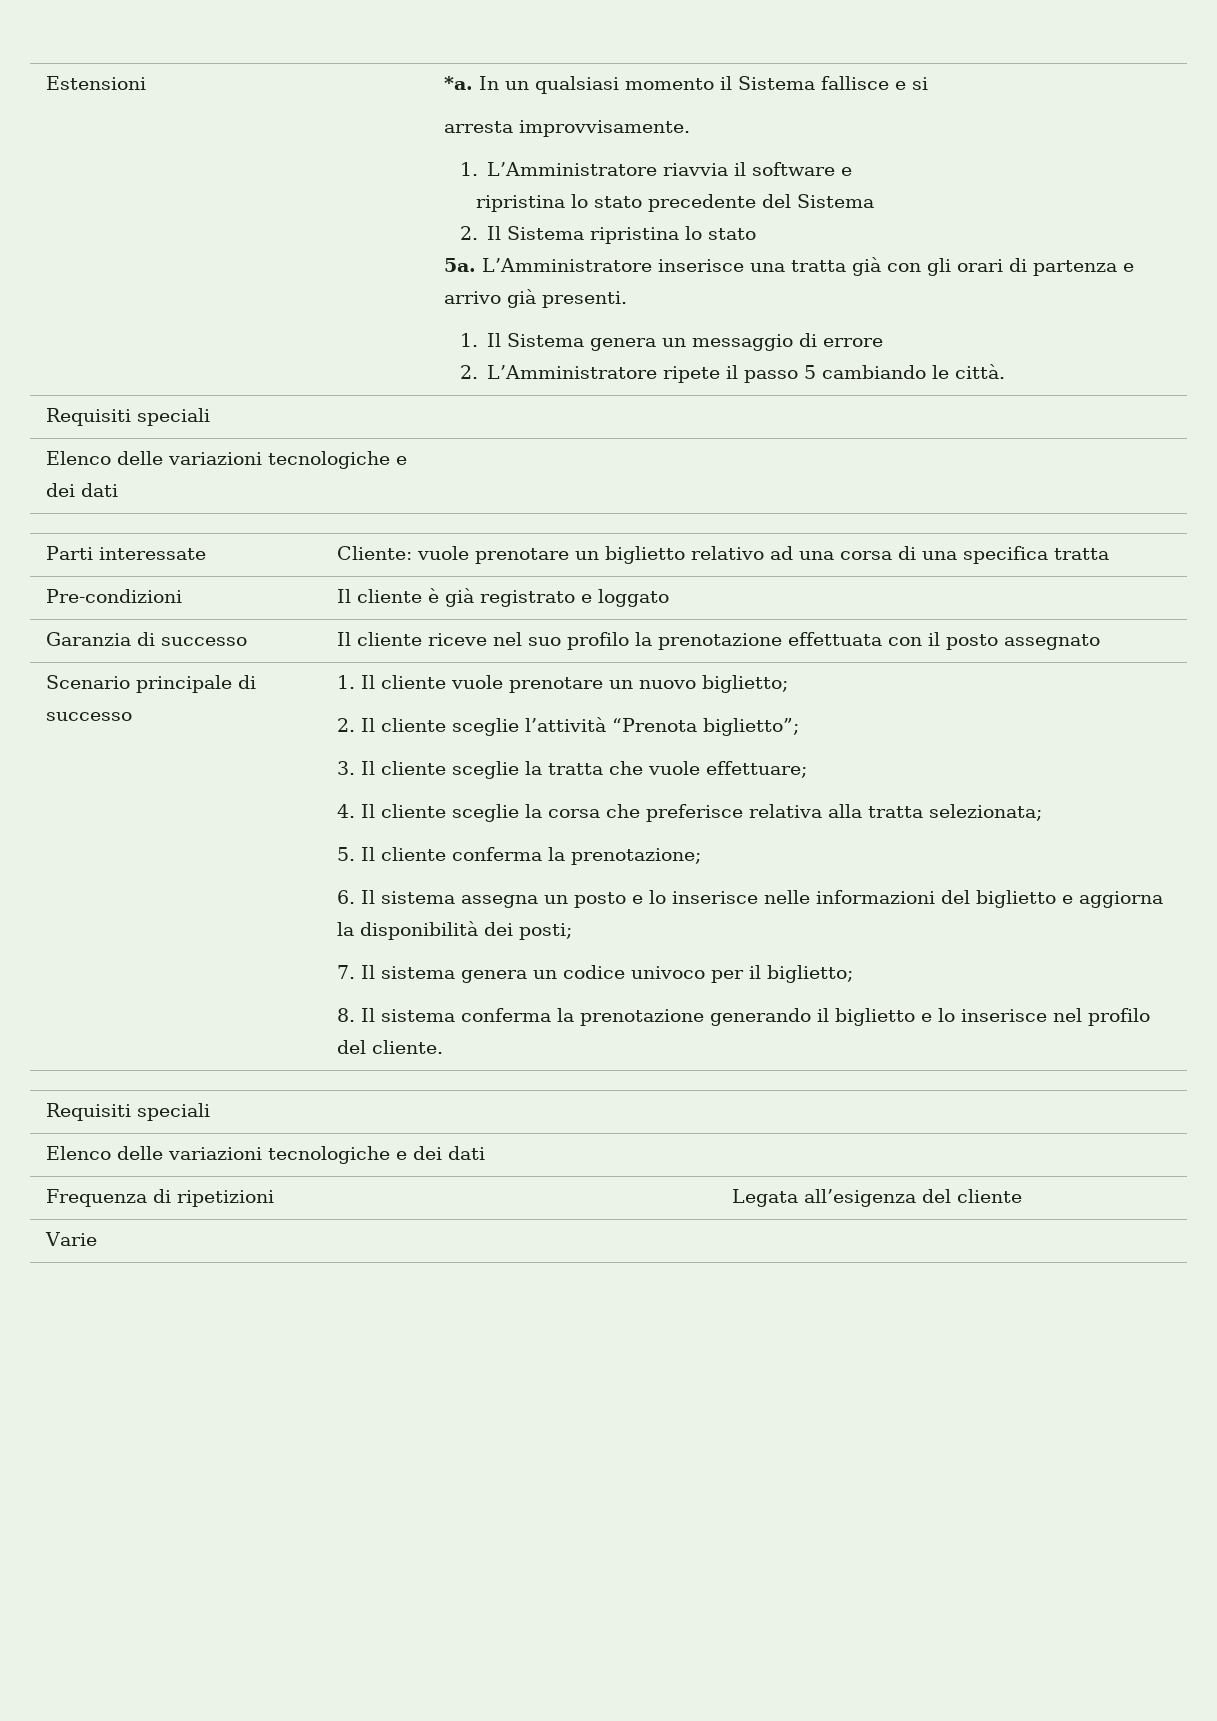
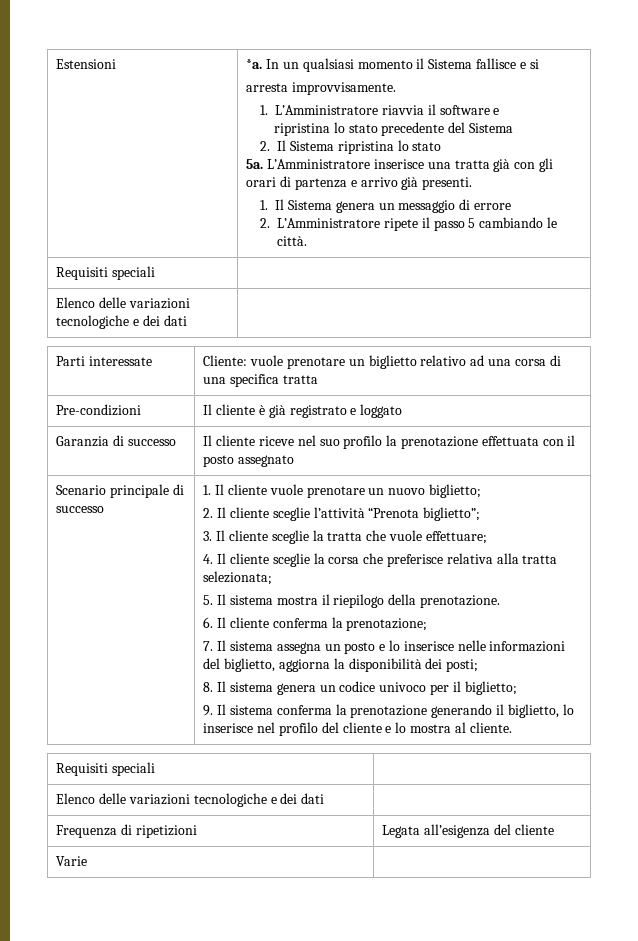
(376, 854) none -> [230,594,500,608] [203,617,227,628] sistema mostra il riepilogo della prenotazione. // 6. Il
[337,890,356,904] 6. -> [203,641,214,651] 7.
[976,890,1074,908] biglietto e -> [224,658,276,672] biglietto,
[337,965,356,979] 7. -> [203,682,214,692] 8.
[337,1008,356,1022] 8. -> [203,705,214,716] 9.
[835,1008,933,1026] biglietto e -> [507,704,559,718] biglietto,
(367, 1047) none -> [342,722,466,733] cliente e lo mostra al

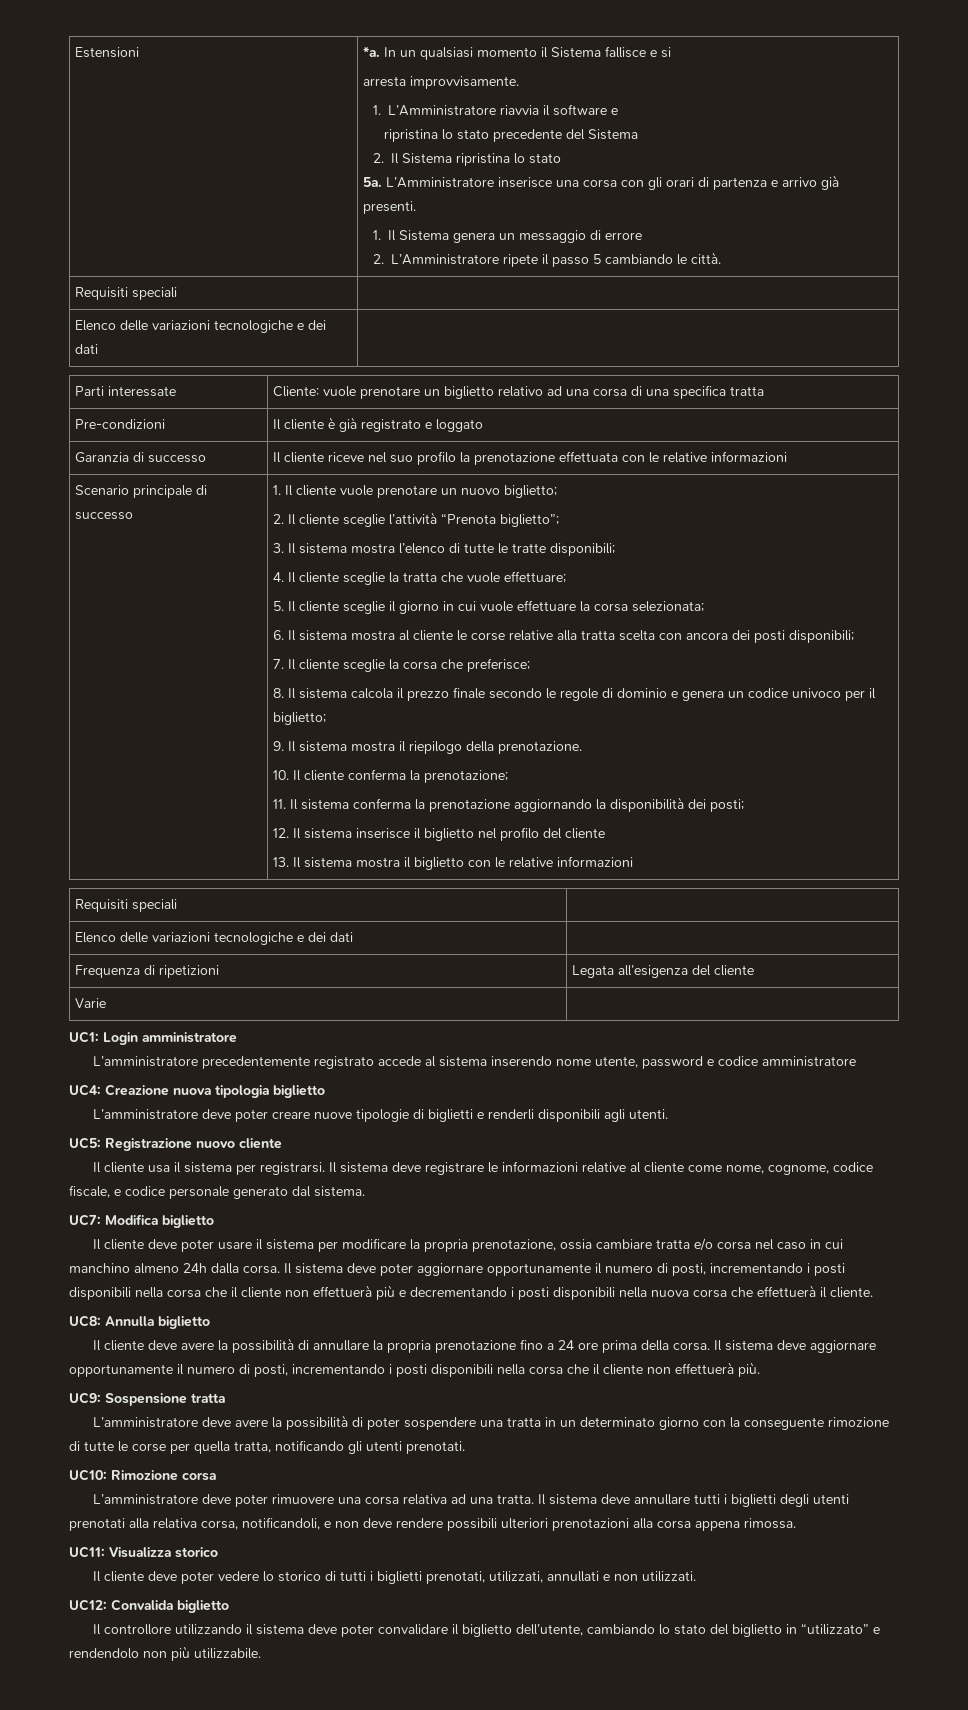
[454,159,511,172] tratta già -> [582,179,617,188] corsa
[567,435,576,446] [203,455,295,467] il posto assegnato -> [648,451,787,463] le relative informazioni
(226, 535) none -> [298,543,615,556] [272,572,296,583] sistema mostra l’elenco di tutte le tratte disponibili; // 4. Il
[203,554,214,564] 4. -> [272,600,704,614] [272,630,854,643] [272,659,284,669] 5. Il cliente sceglie il giorno in cui vuole effettuare la corsa selezionata; // 6. Il sistema mostra al cliente le corse relative alla tratta scelta con ancora dei posti disponibili; // 7.
[386,553,558,567] [203,571,273,585] [203,594,500,608] [203,617,428,631] [203,640,566,654] [203,658,479,672] [203,681,274,692] preferisce relativa alla tratta selezionata; // 5. Il sistema mostra il riepilogo della prenotazione. // 6. Il cliente conferma la prenotazione; // 7. Il sistema assegna un posto e lo inserisce nelle informazioni del biglietto, aggiorna la disponibilità dei posti; // 8. Il sistema -> [466,658,530,672] [272,687,678,701] preferisce; // 8. Il sistema calcola il prezzo finale secondo le regole di dominio e
[276,704,574,718] [203,722,512,736] conferma la prenotazione generando il biglietto, lo inserisce nel profilo del cliente e lo mostra al cliente. -> [350,741,582,754] [272,769,508,783] [272,797,744,812] [272,827,605,841] [272,856,633,870] mostra il riepilogo della prenotazione. // 10. Il cliente conferma la prenotazione; // 11. Il sistema conferma la prenotazione aggiornando la disponibilità dei posti; // 12. Il sistema inserisce il biglietto nel profilo del cliente // 13. Il sistema mostra il biglietto con le relative informazioni
(88, 861) none -> [69,1031,237,1045] [92,1056,856,1069] [69,1084,325,1098] [92,1109,668,1122] [69,1137,282,1151] [92,1161,873,1175] [69,1185,365,1199] [69,1214,214,1228] [92,1238,843,1252] [69,1263,845,1276] [69,1285,873,1300] [69,1315,210,1329] [92,1338,876,1353] [69,1362,760,1377] [69,1392,225,1406] [92,1415,889,1430] [69,1440,465,1454] [69,1469,216,1481] [92,1494,849,1507] [69,1517,796,1531] [69,1546,218,1558] [92,1571,696,1584] [69,1599,229,1613] [92,1623,880,1637] [69,1646,261,1661] // UC1: Login amministratore // L’amministratore precedentemente registrato accede al sistema inserendo nome utente, password e codice amministratore // UC4: Creazione nuova tipologia biglietto // L’amministratore deve poter creare nuove tipologie di biglietti e renderli disponibili agli utenti. // UC5: Registrazione nuovo cliente // Il cliente usa il sistema per registrarsi. Il sistema deve registrare le informazioni relative al cliente come nome, cognome, codice fiscale, e codice personale generato dal sistema. // UC7: Modifica biglietto // Il cliente deve poter usare il sistema per modificare la propria prenotazione, ossia cambiare tratta e/o corsa nel caso in cui manchino almeno 24h dalla corsa. Il sistema deve poter aggiornare opportunamente il numero di posti, incrementando i posti disponibili nella corsa che il cliente non effettuerà più e decrementando i posti disponibili nella nuova corsa che effettuerà il cliente. // UC8: Annulla biglietto // Il cliente deve avere la possibilità di annullare la propria prenotazione fino a 24 ore prima della corsa. Il sistema deve aggiornare opportunamente il numero di posti, incrementando i posti disponibili nella corsa che il cliente non effettuerà più. // UC9: Sospensione tratta // L’amministratore deve avere la possibilità di poter sospendere una tratta in un determinato giorno con la conseguente rimozione di tutte le corse per quella tratta, notificando gli utenti prenotati. // UC10: Rimozione corsa // L’amministratore deve poter rimuovere una corsa relativa ad una tratta. Il sistema deve annullare tutti i biglietti degli utenti prenotati alla relativa corsa, notificandoli, e non deve rendere possibili ulteriori prenotazioni alla corsa appena rimossa. // UC11: Visualizza storico // Il cliente deve poter vedere lo storico di tutti i biglietti prenotati, utilizzati, annullati e non utilizzati. // UC12: Convalida biglietto // Il controllore utilizzando il sistema deve poter convalidare il biglietto dell’utente, cambiando lo stato del biglietto in “utilizzato” e rendendolo non più utilizzabile.

